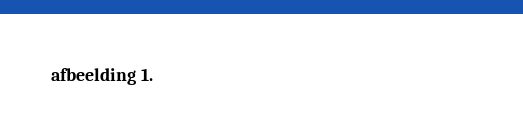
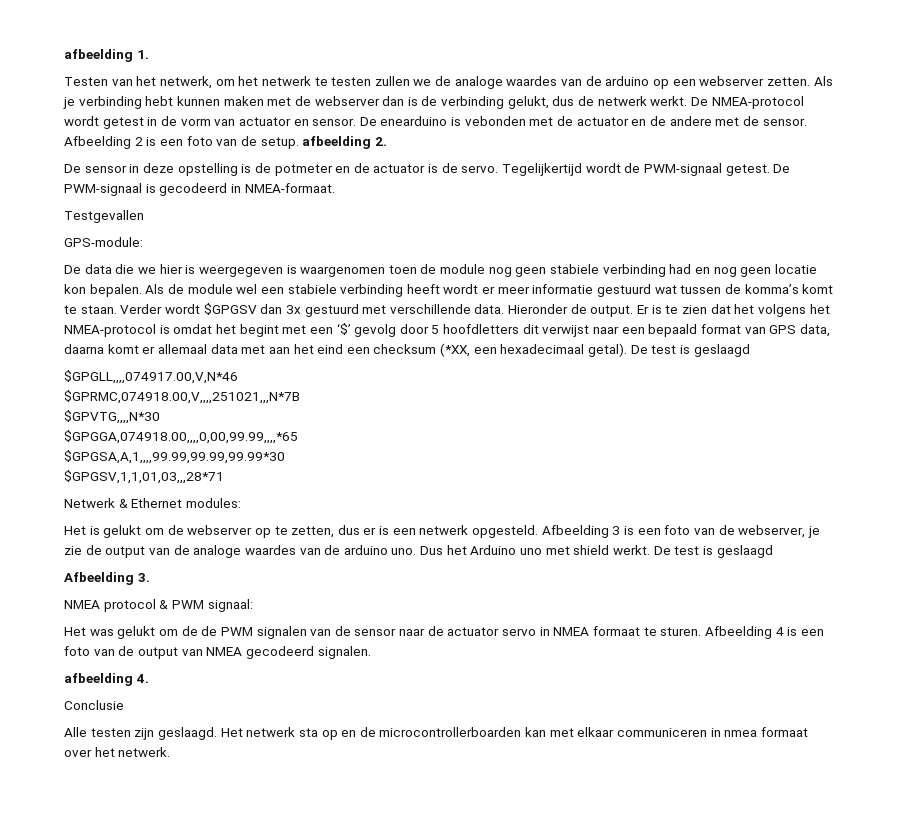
(153, 74) none -> [64,76,833,89] [63,96,804,109] [64,116,807,129] [64,136,387,149] [64,163,791,176] [64,183,335,196] [64,210,144,223] [64,237,143,247] [64,264,817,277] [64,284,834,297] [64,303,830,317] [64,323,830,337] [64,343,750,357] [64,370,238,384] [64,390,300,404] [64,410,160,424] [64,430,298,444] [64,450,285,464] [64,470,224,484] [64,498,241,508] [64,525,820,538] [64,545,773,558] [64,572,150,585] [64,599,253,612] [64,626,824,639] [64,646,371,659] [64,673,149,686] [64,700,124,710] [64,727,808,740] [64,747,171,757] // Testen van het netwerk, om het netwerk te testen zullen we de analoge waardes van de arduino op een webserver zetten. Als je verbinding hebt kunnen maken met de webserver dan is de verbinding gelukt, dus de netwerk werkt. De NMEA-protocol wordt getest in de vorm van actuator en sensor. De enearduino is vebonden met de actuator en de andere met de sensor. Afbeelding 2 is een foto van de setup. afbeelding 2. // De sensor in deze opstelling is de potmeter en de actuator is de servo. Tegelijkertijd wordt de PWM-signaal getest. De PWM-signaal is gecodeerd in NMEA-formaat. // Testgevallen // GPS-module: // De data die we hier is weergegeven is waargenomen toen de module nog geen stabiele verbinding had en nog geen locatie kon bepalen. Als de module wel een stabiele verbinding heeft wordt er meer informatie gestuurd wat tussen de komma’s komt te staan. Verder wordt $GPGSV dan 3x gestuurd met verschillende data. Hieronder de output. Er is te zien dat het volgens het NMEA-protocol is omdat het begint met een ‘$’ gevolg door 5 hoofdletters dit verwijst naar een bepaald format van GPS data, daarna komt er allemaal data met aan het eind een checksum (*XX, een hexadecimaal getal). De test is geslaagd // $GPGLL,,,,074917.00,V,N*46 // $GPRMC,074918.00,V,,,,251021,,,N*7B // $GPVTG,,,,N*30 // $GPGGA,074918.00,,,,0,00,99.99,,,,*65 // $GPGSA,A,1,,,,99.99,99.99,99.99*30 // $GPGSV,1,1,01,03,,,28*71 // Netwerk & Ethernet modules: // Het is gelukt om de webserver op te zetten, dus er is een netwerk opgesteld. Afbeelding 3 is een foto van de webserver, je zie de output van de analoge waardes van de arduino uno. Dus het Arduino uno met shield werkt. De test is geslaagd // Afbeelding 3. // NMEA protocol & PWM signaal: // Het was gelukt om de de PWM signalen van de sensor naar de actuator servo in NMEA formaat te sturen. Afbeelding 4 is een foto van de output van NMEA gecodeerd signalen. // afbeelding 4. // Conclusie // Alle testen zijn geslaagd. Het netwerk sta op en de microcontrollerboarden kan met elkaar communiceren in nmea formaat over het netwerk.

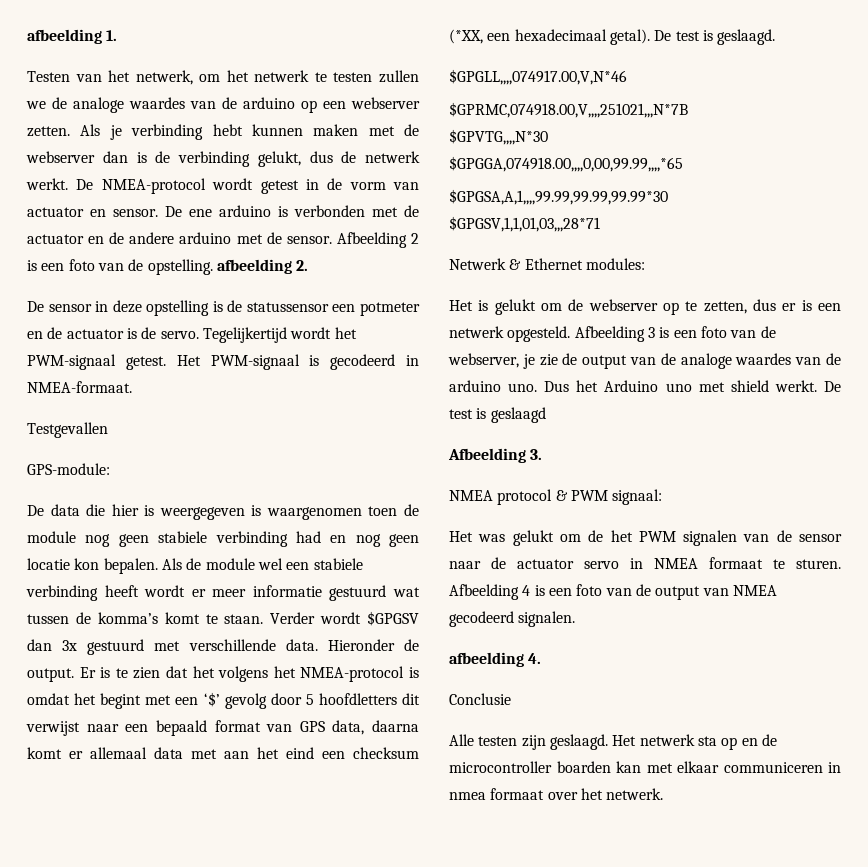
[380,116,526,126] enearduino is vebonden -> [189,205,365,217] ene arduino is verbonden
(712, 121) none -> [179,232,232,244] arduino
[260,137,299,149] setup. -> [147,259,213,275] opstelling.
(271, 168) none -> [246,302,356,312] statussensor een
[624,163,641,173] de -> [334,327,357,339] het
[773,164,791,173] De -> [176,355,201,366] Het
[137,267,156,274] we -> (106, 510) none
[693,344,750,357] geslaagd -> [717,29,776,45] geslaagd.
[201,626,218,636] de -> [610,530,633,542] het
[379,727,522,737] microcontrollerboarden -> [449,761,611,773] microcontroller boarden

